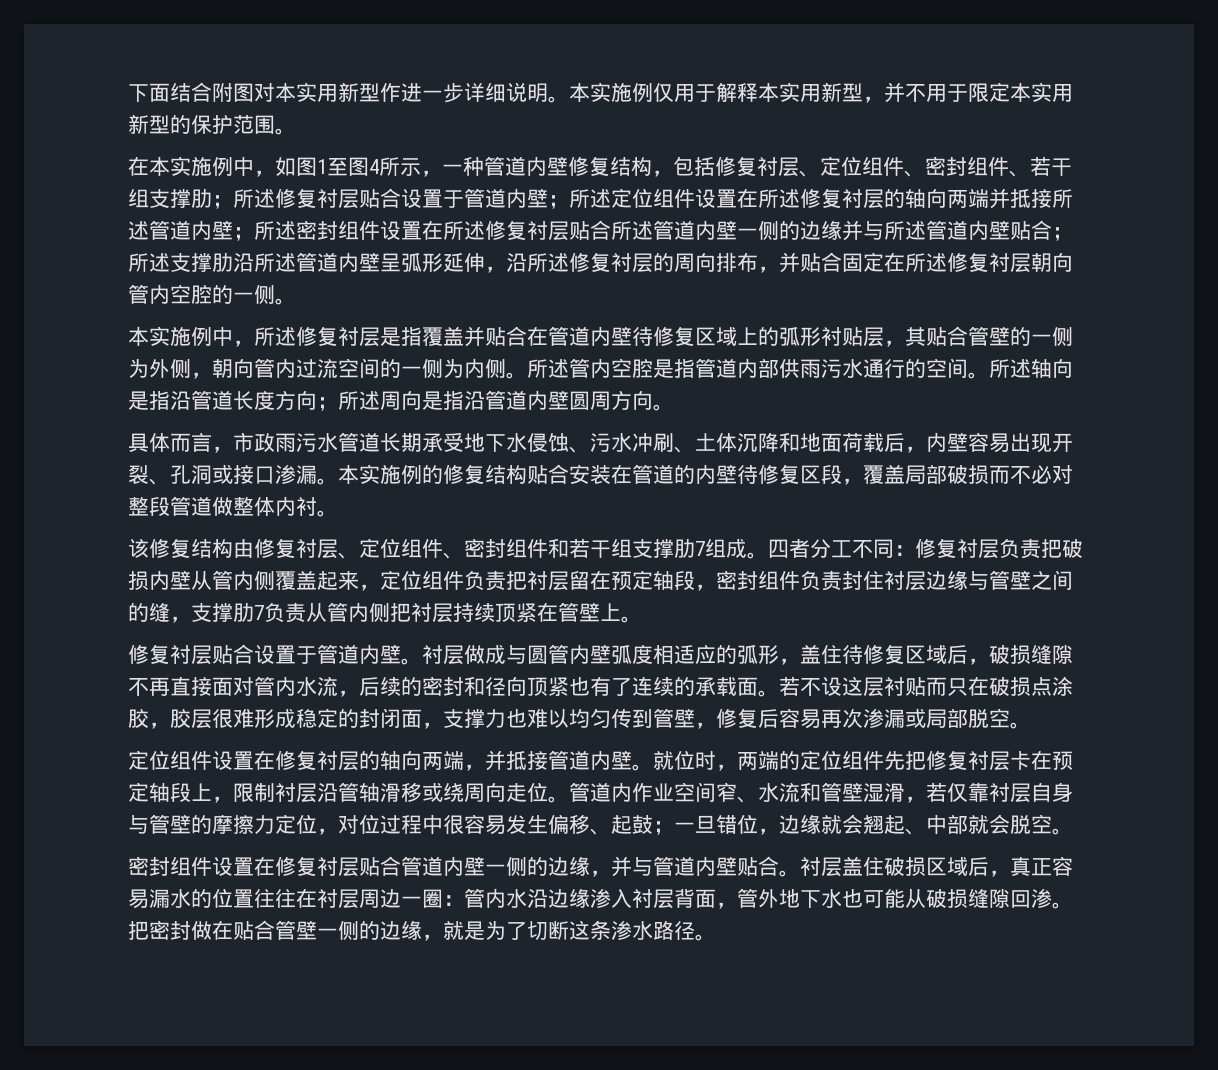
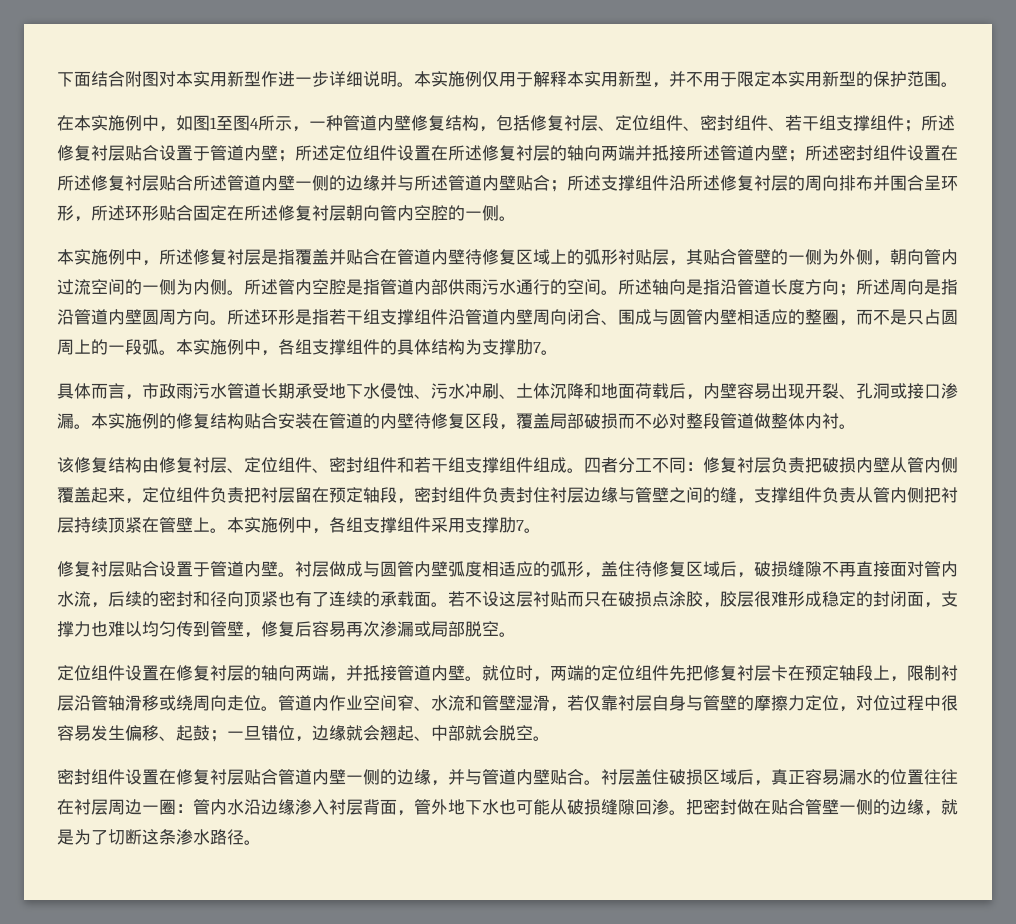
[191,188,212,208] 肋 -> [870,115,904,131] 组件
[212,252,506,273] 肋沿所述管道内壁呈弧形延伸， -> [635,175,669,191] 组件
[758,252,800,273] ，并 -> [873,175,958,191] [57,205,159,222] 并围合呈环形，所述环形
(674, 407) none -> [227,309,958,326] [57,339,558,356] 所述环形是指若干组支撑组件沿管道内壁周向闭合、围成与圆管内壁相适应的整圈，而不是只占圆周上的一段弧。本实施例中，各组支撑组件的具体结构为支撑肋7。
[674,538,705,558] 肋7 -> [499,457,533,473] 组件
[233,602,264,622] 肋7 -> [788,487,822,503] 组件
(642, 619) none -> [227,517,541,534] 本实施例中，各组支撑组件采用支撑肋7。

